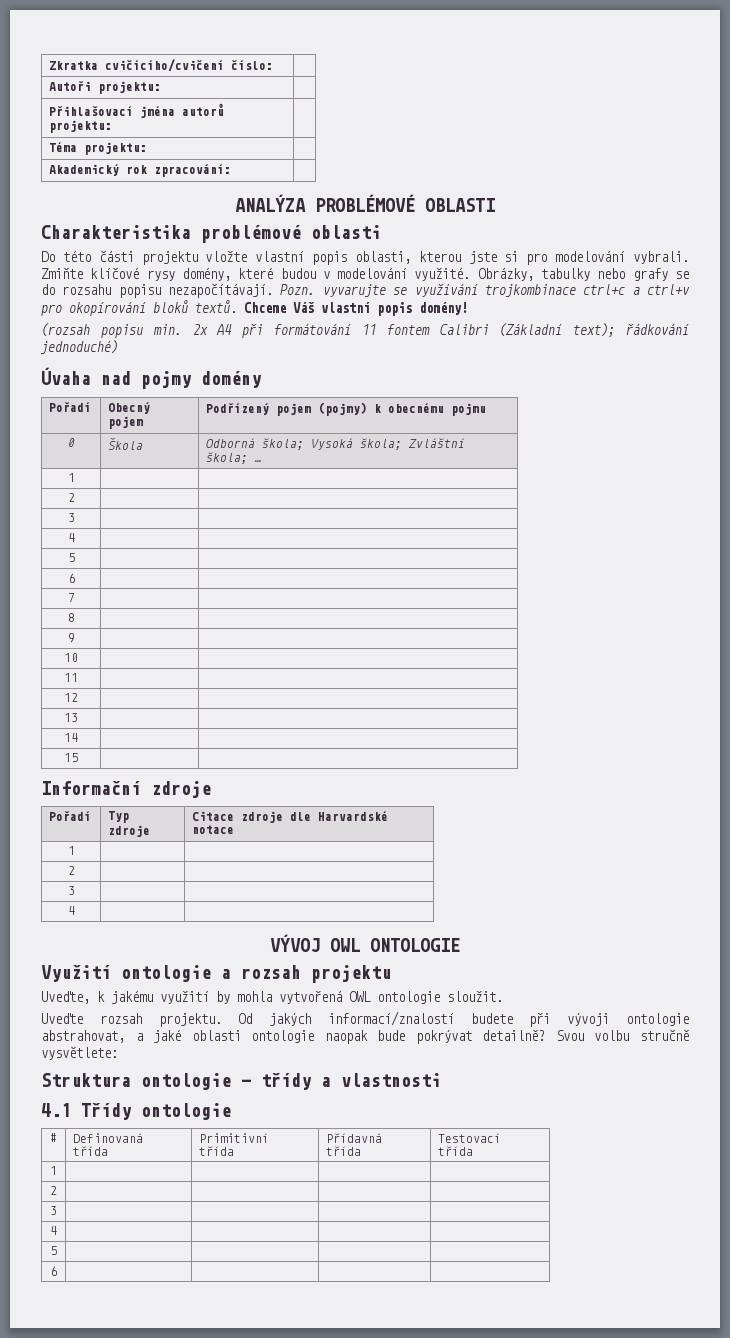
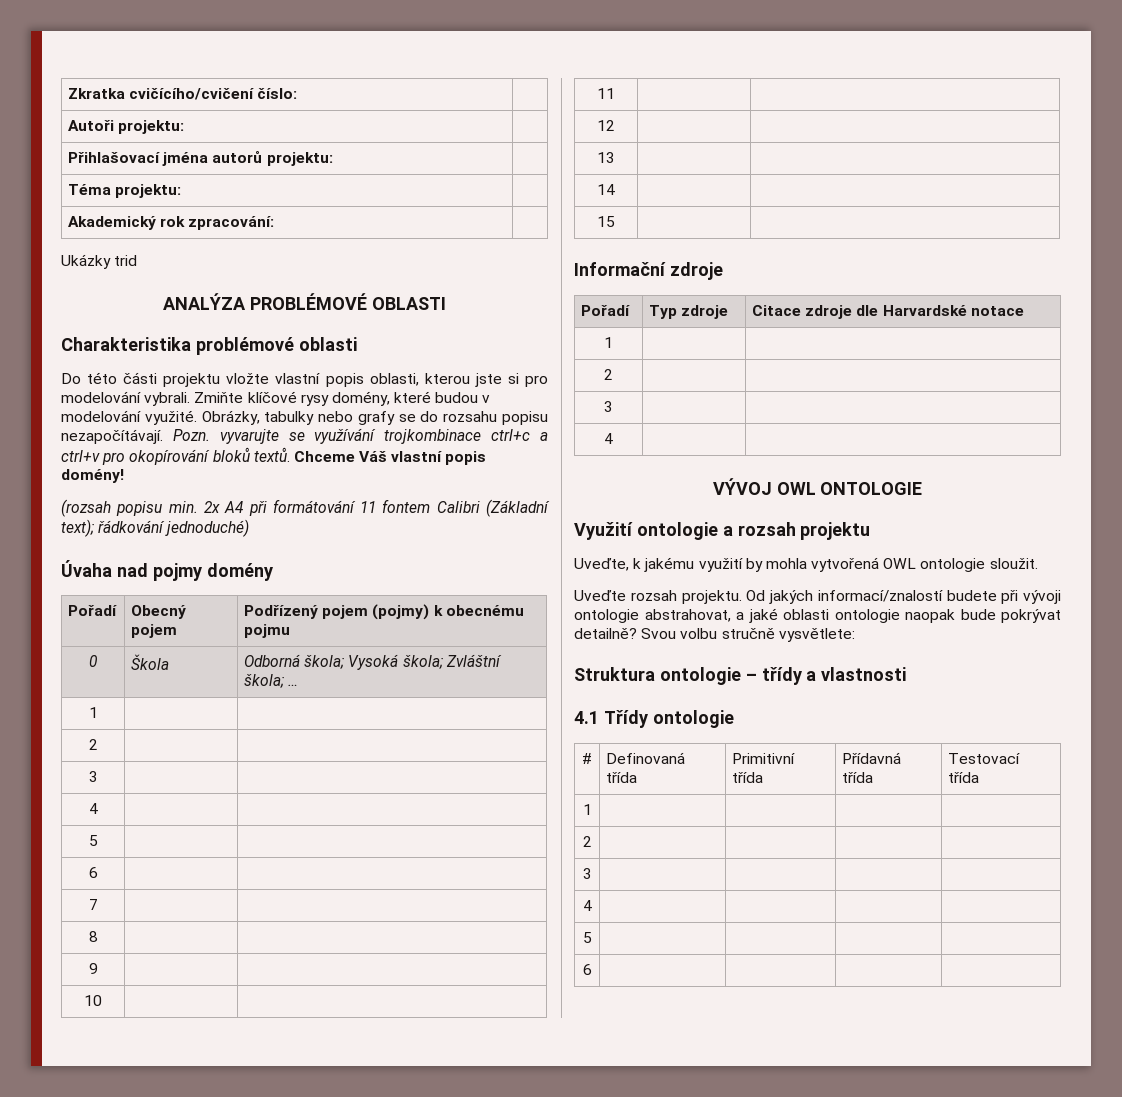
(232, 170) none -> [61,254,138,269] // Ukázky trid

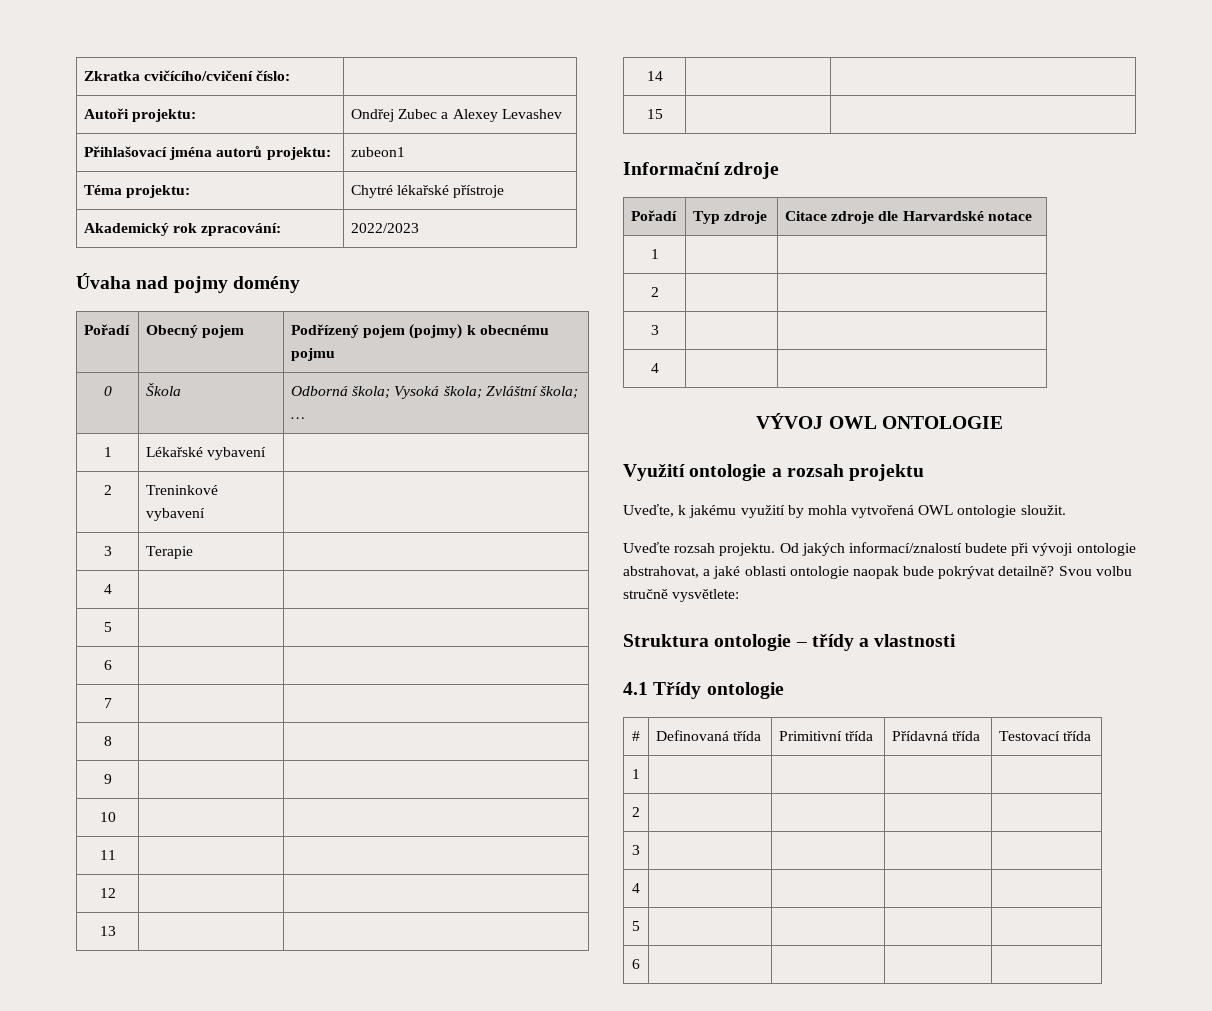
(185, 127) none -> [351,109,562,122] Ondřej Zubec a Alexey Levashev
(333, 159) none -> [351,147,406,157] zubeon1
(182, 191) none -> [351,185,505,198] Chytré lékařské přístroje
[61,254,138,269] [163,293,446,310] [61,337,357,355] [61,372,548,387] [61,391,491,406] [61,410,548,425] [61,428,548,444] [61,447,487,465] [61,469,124,483] [61,499,551,517] [61,519,250,537] // Ukázky trid // ANALÝZA PROBLÉMOVÉ OBLASTI // Charakteristika problémové oblasti // Do této části projektu vložte vlastní popis oblasti, kterou jste si pro modelování vybrali. Zmiňte klíčové rysy domény, které budou v modelování využité. Obrázky, tabulky nebo grafy se do rozsahu popisu nezapočítávají. Pozn. vyvarujte se využívání trojkombinace ctrl+c a ctrl+v pro okopírování bloků textů. Chceme Váš vlastní popis domény! // (rozsah popisu min. 2x A4 při formátování 11 fontem Calibri (Základní text); řádkování jednoduché) -> [351,223,420,233] 2022/2023
[88,739,98,750] [88,771,98,782] | // 2 | | // 3 | -> [146,447,267,460] [103,485,112,495] [146,485,219,495] [146,508,206,521] [103,546,112,556] [146,546,194,559] Lékařské vybavení | // 2 | Treninkové vybavení | // 3 | Terapie

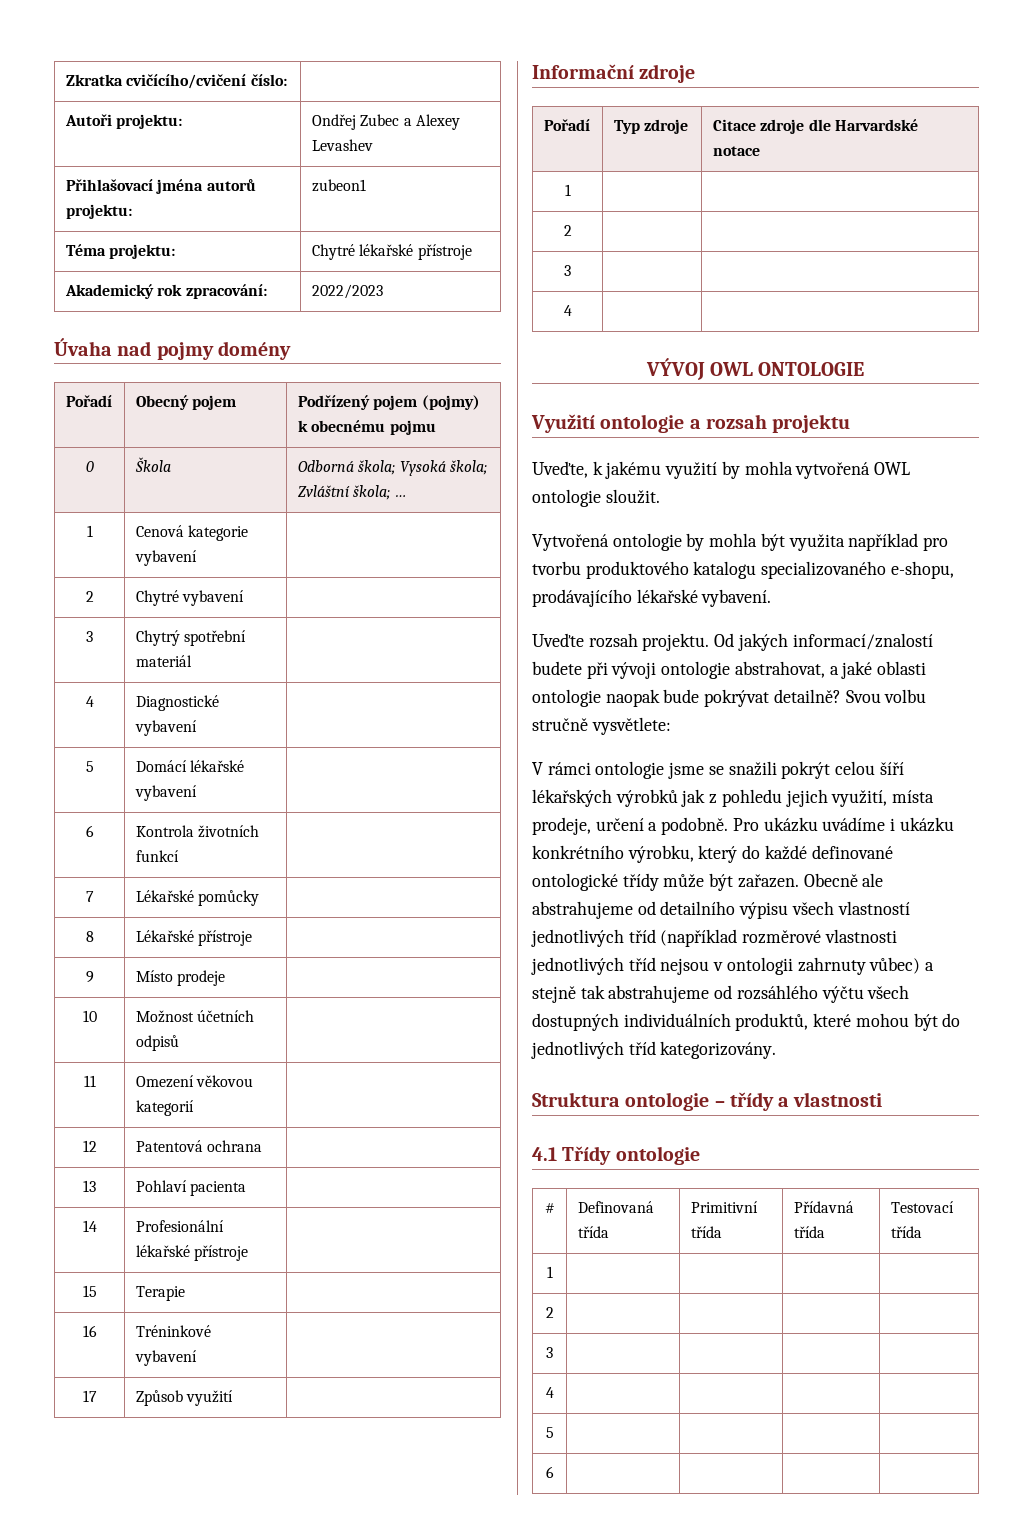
[146,447,204,457] Lékařské -> [135,525,249,541] Cenová kategorie
[146,485,219,495] Treninkové -> [135,590,179,606] Chytré
[146,546,194,559] [103,584,112,594] [103,622,112,632] [103,660,112,670] Terapie | // 4 | | // 5 | | // 6 | -> [135,630,247,646] [135,655,192,667] [85,696,94,707] [135,695,219,711] [134,720,197,736] [85,761,94,772] [135,760,245,772] [134,785,197,801] [85,825,94,837] [135,825,260,838] [135,850,179,862] Chytrý spotřební materiál | // 4 | Diagnostické vybavení | // 5 | Domácí lékařské vybavení | // 6 | Kontrola životních funkcí
(112, 703) none -> [135,890,260,906] Lékařské pomůcky
(112, 741) none -> [135,930,253,946] Lékařské přístroje
(112, 779) none -> [135,970,226,986] Místo prodeje
[99,850,116,860] | // 11 | -> [135,1010,255,1023] [135,1035,179,1051] [83,1075,96,1087] [135,1075,254,1088] [135,1100,194,1116] Možnost účetních odpisů | // 11 | Omezení věkovou kategorií
(116, 893) none -> [135,1140,263,1152] Patentová ochrana
(116, 931) none -> [135,1180,247,1196] Pohlaví pacienta
[646,109,663,119] | // 15 | -> [135,1220,224,1232] [135,1245,249,1261] [82,1285,97,1297] [135,1286,185,1301] [82,1325,97,1337] [135,1325,211,1337] [134,1350,197,1366] [82,1390,97,1402] [135,1390,234,1406] Profesionální lékařské přístroje | // 15 | Terapie | // 16 | Tréninkové vybavení | // 17 | Způsob využití
(1066, 510) none -> [532,533,949,551] [532,561,954,579] [532,589,772,607] // Vytvořená ontologie by mohla být využita například pro tvorbu produktového katalogu specializovaného e-shopu, prodávajícího lékařské vybavení.
(740, 595) none -> [532,761,904,779] [532,789,935,807] [532,817,954,835] [532,845,893,863] [532,873,884,891] [532,901,910,919] [531,929,897,947] [531,957,935,975] [532,985,910,1003] [532,1013,961,1031] [531,1041,777,1059] // V rámci ontologie jsme se snažili pokrýt celou šíří lékařských výrobků jak z pohledu jejich využití, místa prodeje, určení a podobně. Pro ukázku uvádíme i ukázku konkrétního výrobku, který do každé definované ontologické třídy může být zařazen. Obecně ale abstrahujeme od detailního výpisu všech vlastností jednotlivých tříd (například rozměrové vlastnosti jednotlivých tříd nejsou v ontologii zahrnuty vůbec) a stejně tak abstrahujeme od rozsáhlého výčtu všech dostupných individuálních produktů, které mohou být do jednotlivých tříd kategorizovány.

